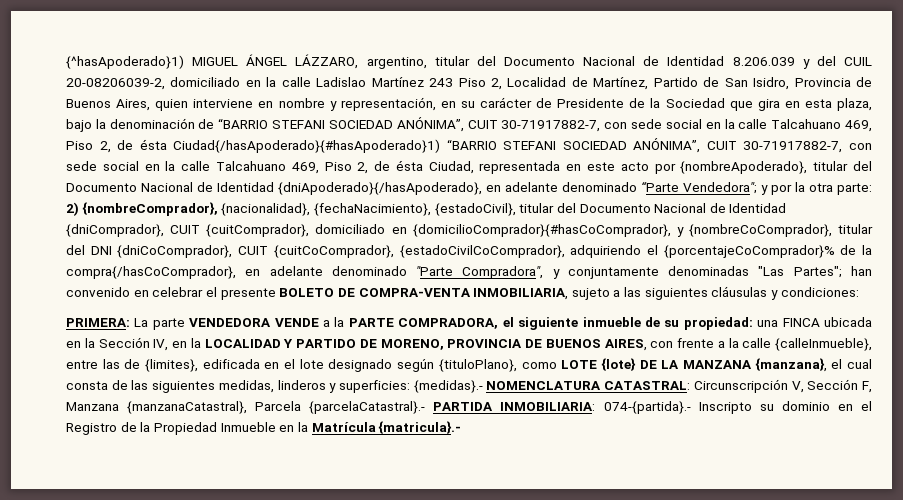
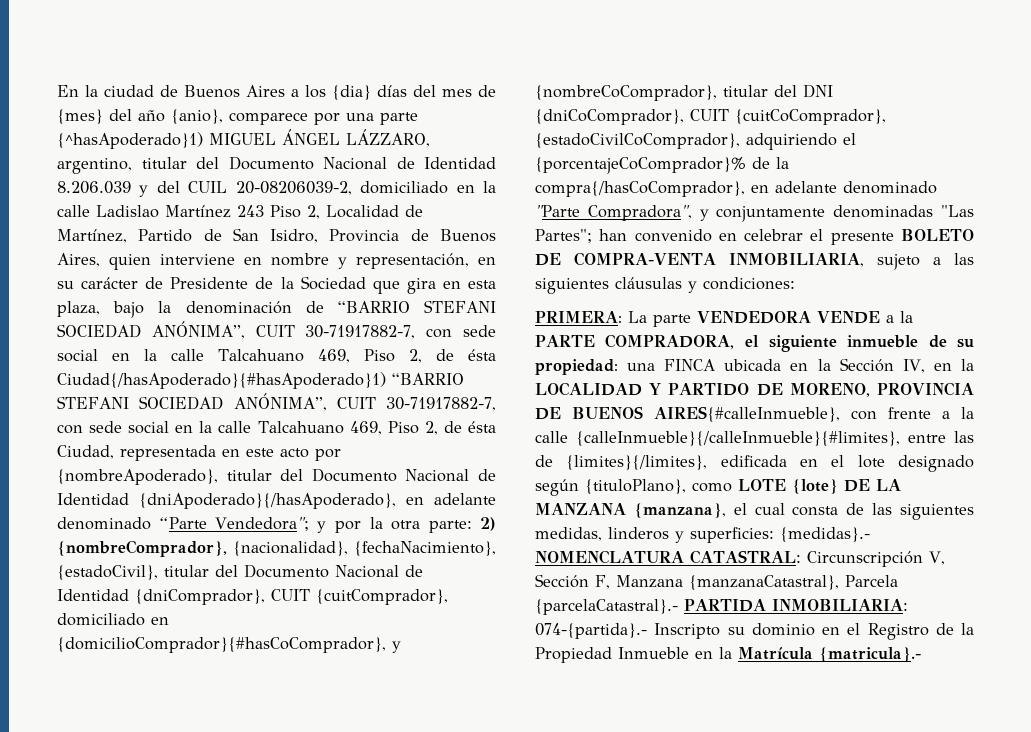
(66, 62) none -> [57,85,496,100] [57,109,418,125] En la ciudad de Buenos Aires a los {dia} días del mes de {mes} del año {anio}, comparece por una parte
[604,339,647,351] AIRES, -> [654,406,840,422] AIRES{#calleInmueble},
[775,338,872,351] {calleInmueble}, -> [576,431,900,446] {calleInmueble}{/calleInmueble}{#limites},
[145,359,199,372] {limites}, -> [566,455,708,470] {limites}{/limites},

